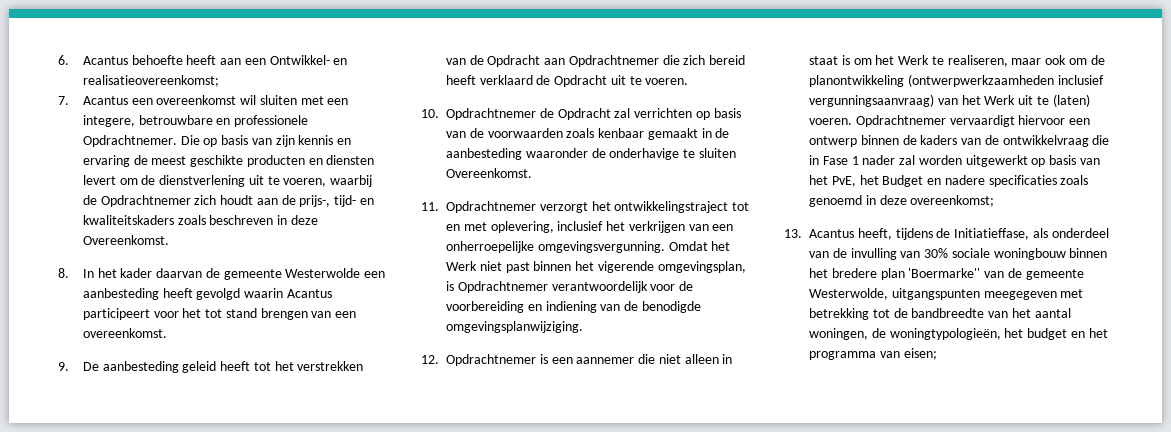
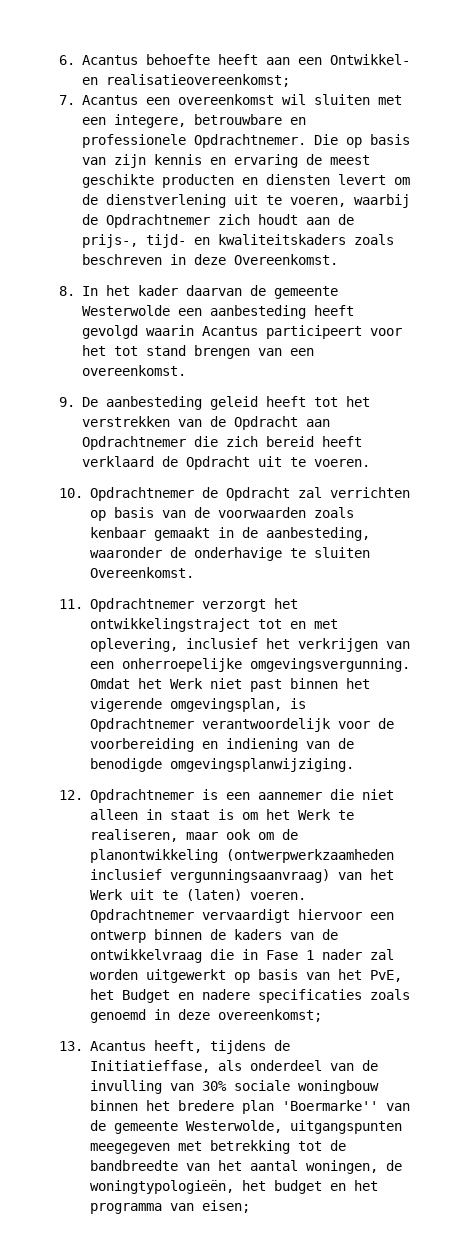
[446,148,522,160] aanbesteding -> [265,527,370,541] aanbesteding,

